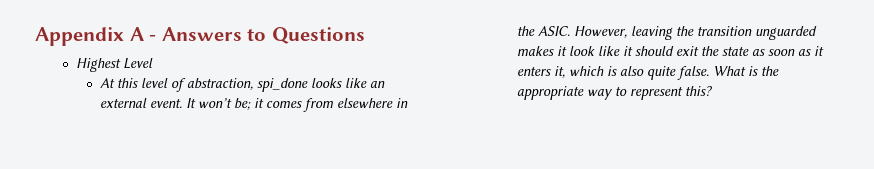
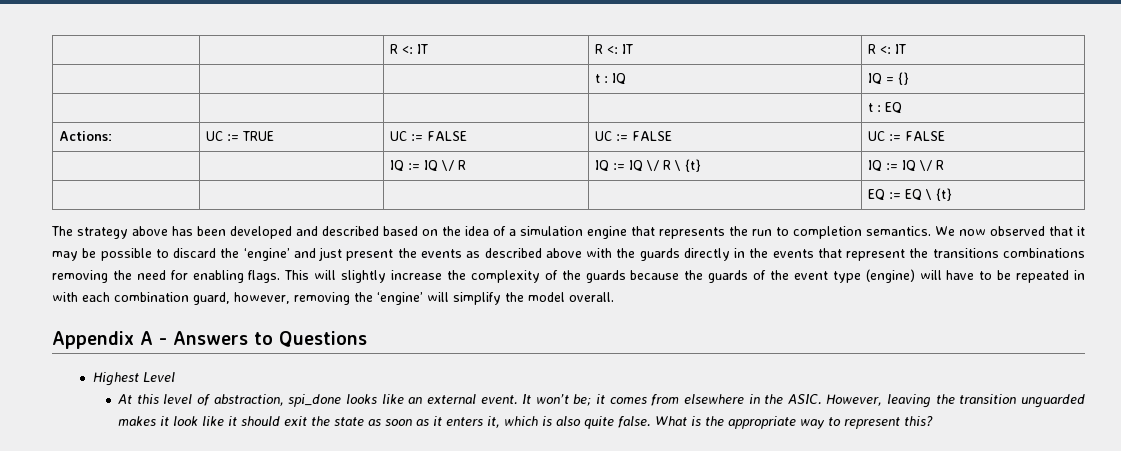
(35, 36) none -> [390,44,429,54] [595,44,634,54] [868,44,907,54] [595,73,627,85] [868,72,910,85] [868,102,903,114] [59,131,113,141] [206,131,275,141] [390,131,468,141] [595,131,673,141] [868,131,946,141] [390,160,467,172] [595,159,702,172] [868,160,945,172] [868,188,953,201] [51,226,1085,239] [52,247,1085,261] [52,269,1085,283] [52,292,614,305] | | R <: IT | R <: IT | R <: IT // | | | t : IQ | IQ = {} // | | | | t : EQ // Actions: | UC := TRUE | UC := FALSE | UC := FALSE | UC := FALSE // | | IQ := IQ \/ R | IQ := IQ \/ R \ {t} | IQ := IQ \/ R // | | | | EQ := EQ \ {t} // The strategy above has been developed and described based on the idea of a simulation engine that represents the run to completion semantics. We now observed that it may be possible to discard the ‘engine’ and just present the events as described above with the guards directly in the events that represent the transitions combinations removing the need for enabling flags. This will slightly increase the complexity of the guards because the guards of the event type (engine) will have to be repeated in with each combination guard, however, removing the ‘engine’ will simplify the model overall. //

